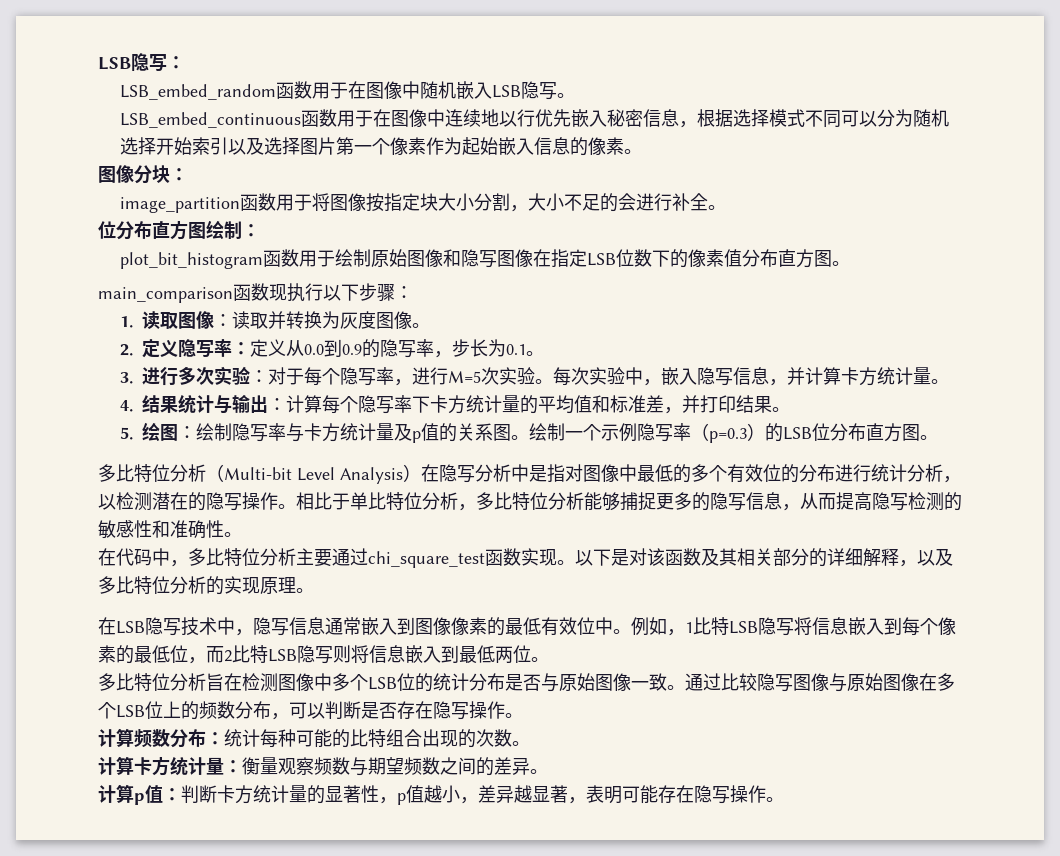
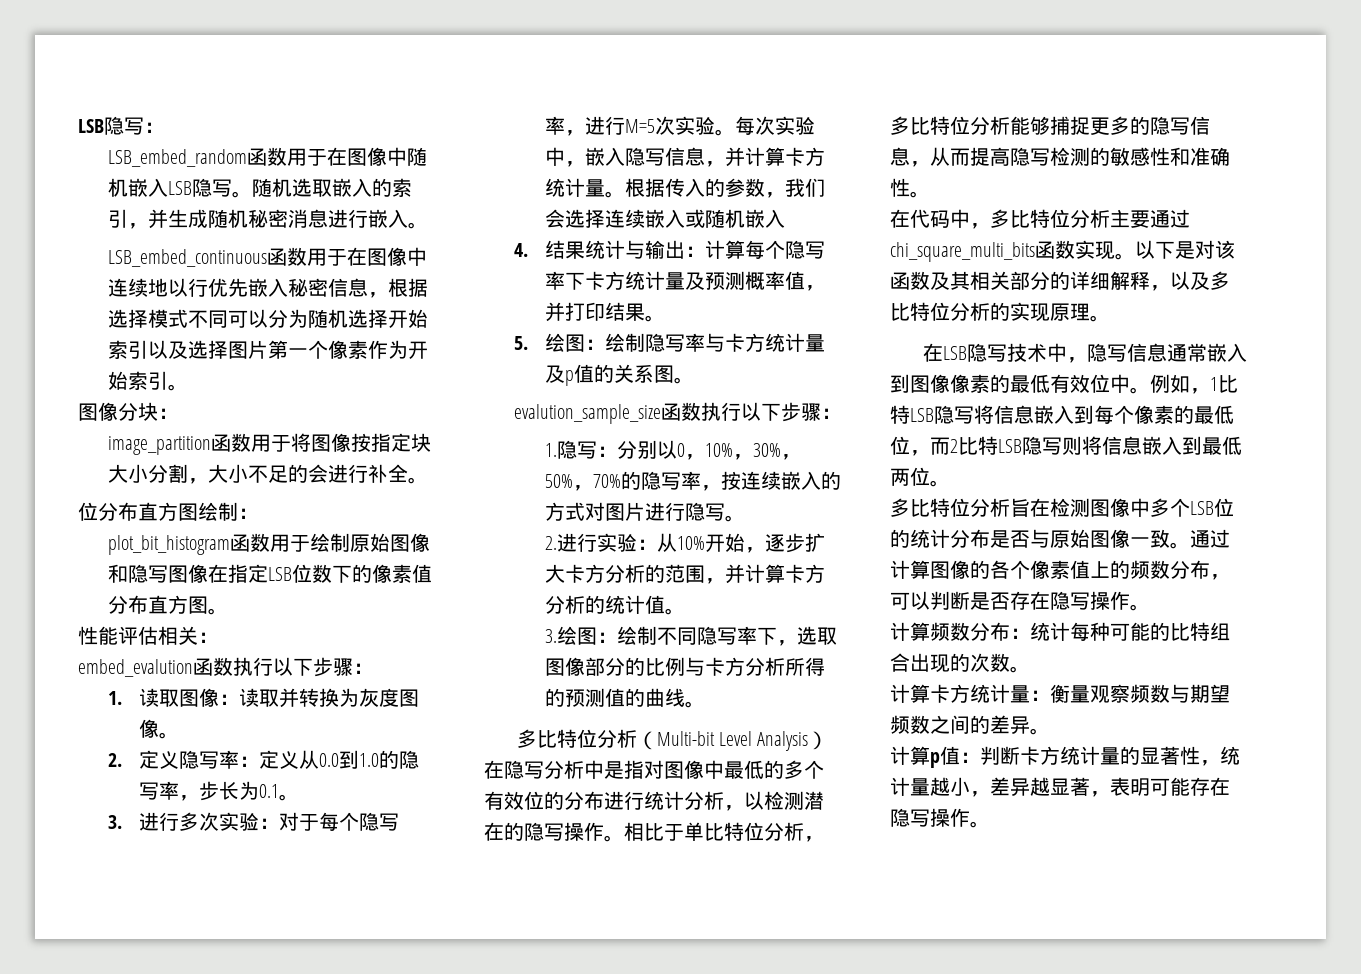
(575, 95) none -> [252,178,413,197] [108,209,429,229] 随机选取嵌入的索引，并生成随机秘密消息进行嵌入。
[461,137,624,156] 起始嵌入信息的像素 -> [408,341,429,359] [108,371,169,390] 开始索引
[98,283,287,303] main_comparison函数现 -> [78,626,218,645] [78,657,233,677] 性能评估相关： // embed_evalution函数
[341,344,362,355] 0.9 -> [358,753,379,767] 1.0
(949, 381) none -> [624,178,825,198] [544,209,785,228] 根据传入的参数，我们会选择连续嵌入或随机嵌入
[519,395,664,414] 的平均值和标准差 -> [684,271,805,290] 及预测概率值
[528,423,920,443] 绘制一个示例隐写率（p=0.3）的LSB位分布直方图 -> [514,402,842,424] [544,440,801,460] [544,471,841,491] [544,502,745,522] [544,533,825,553] [544,564,825,584] [544,595,685,615] [544,626,837,646] [544,657,825,676] [544,688,685,707] // evalution_sample_size函数执行以下步骤： // 1.隐写：分别以0，10%，30%，50%，70%的隐写率，按连续嵌入的方式对图片进行隐写。 // 2.进行实验：从10%开始，逐步扩大卡方分析的范围，并计算卡方分析的统计值。 // 3.绘图：绘制不同隐写率下，选取图像部分的比例与卡方分析所得的预测值的曲线
[368,551,485,568] chi_square_test -> [890,242,1035,262] chi_square_multi_bits
[721,673,955,692] [98,701,163,719] 比较隐写图像与原始图像在多个LSB位 -> [890,560,1090,579] 计算图像的各个像素值
[397,785,424,805] p值 -> [1220,746,1240,765] [890,777,930,796] 统计量

